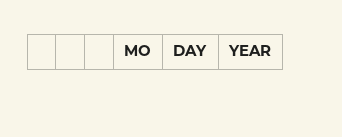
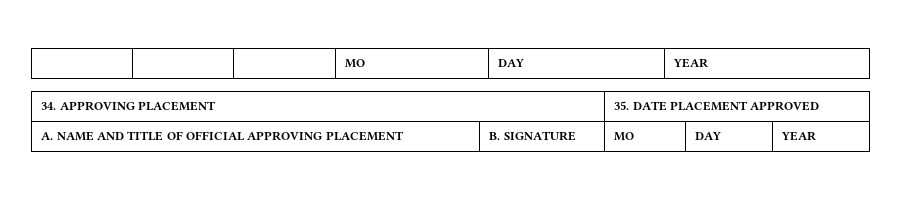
[123,45,151,56] [172,45,207,56] [227,45,271,56] | | | MO | DAY | YEAR -> [345,59,366,68] [498,59,525,67] [673,58,709,68] [41,101,216,111] [614,101,820,111] [41,131,404,141] [489,131,576,141] [614,132,635,141] [695,132,722,140] [781,131,817,141] | | | MO | DAY | YEAR // 34. APPROVING PLACEMENT | 35. DATE PLACEMENT APPROVED // A. NAME AND TITLE OF OFFICIAL APPROVING PLACEMENT | B. SIGNATURE | MO | DAY | YEAR

